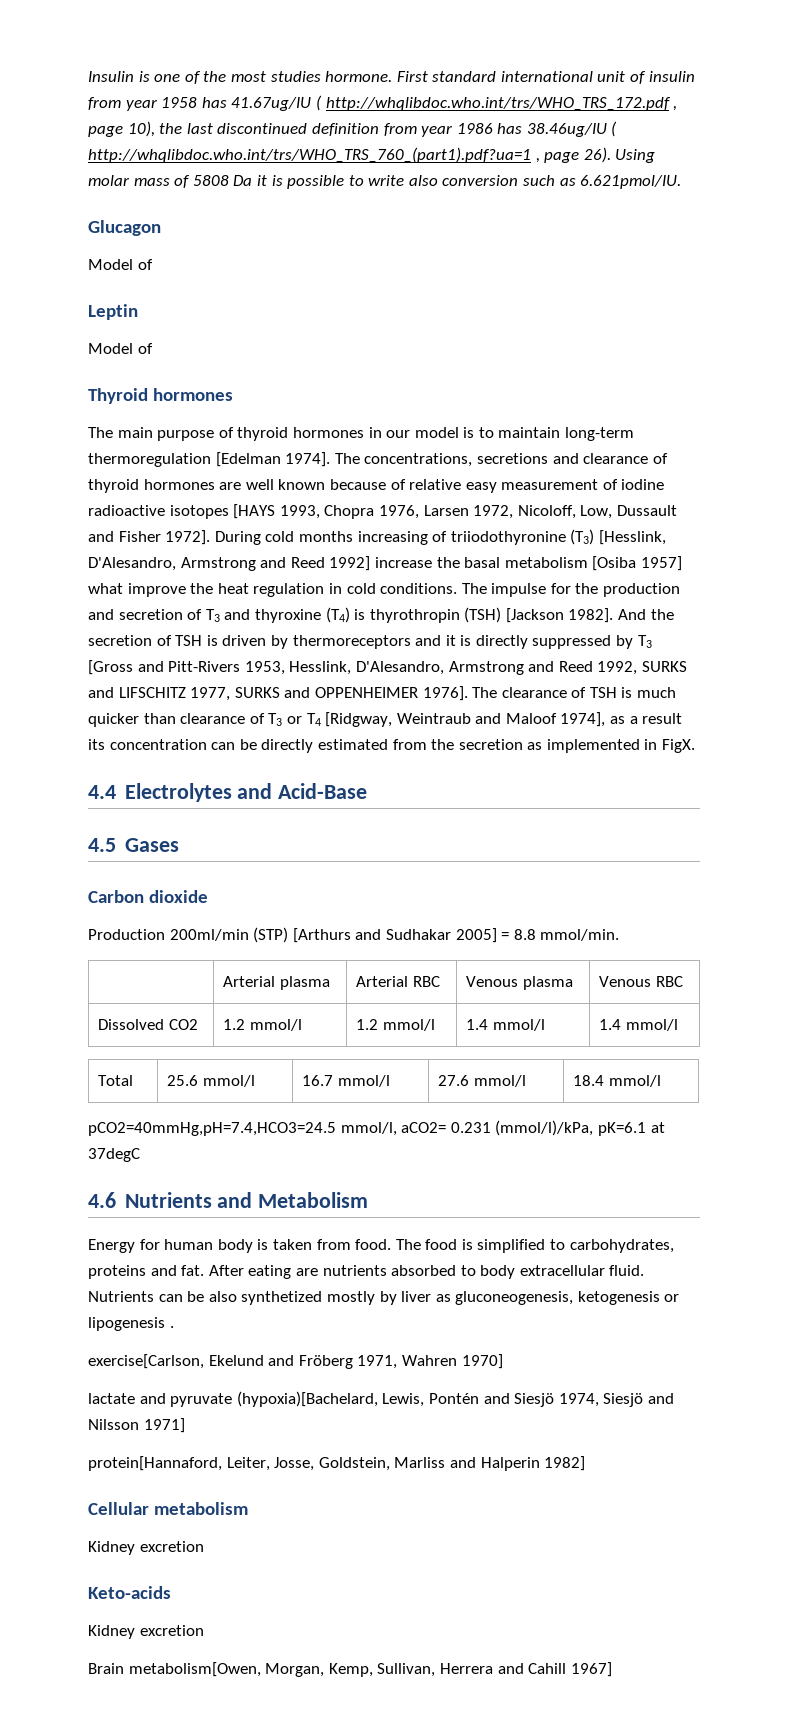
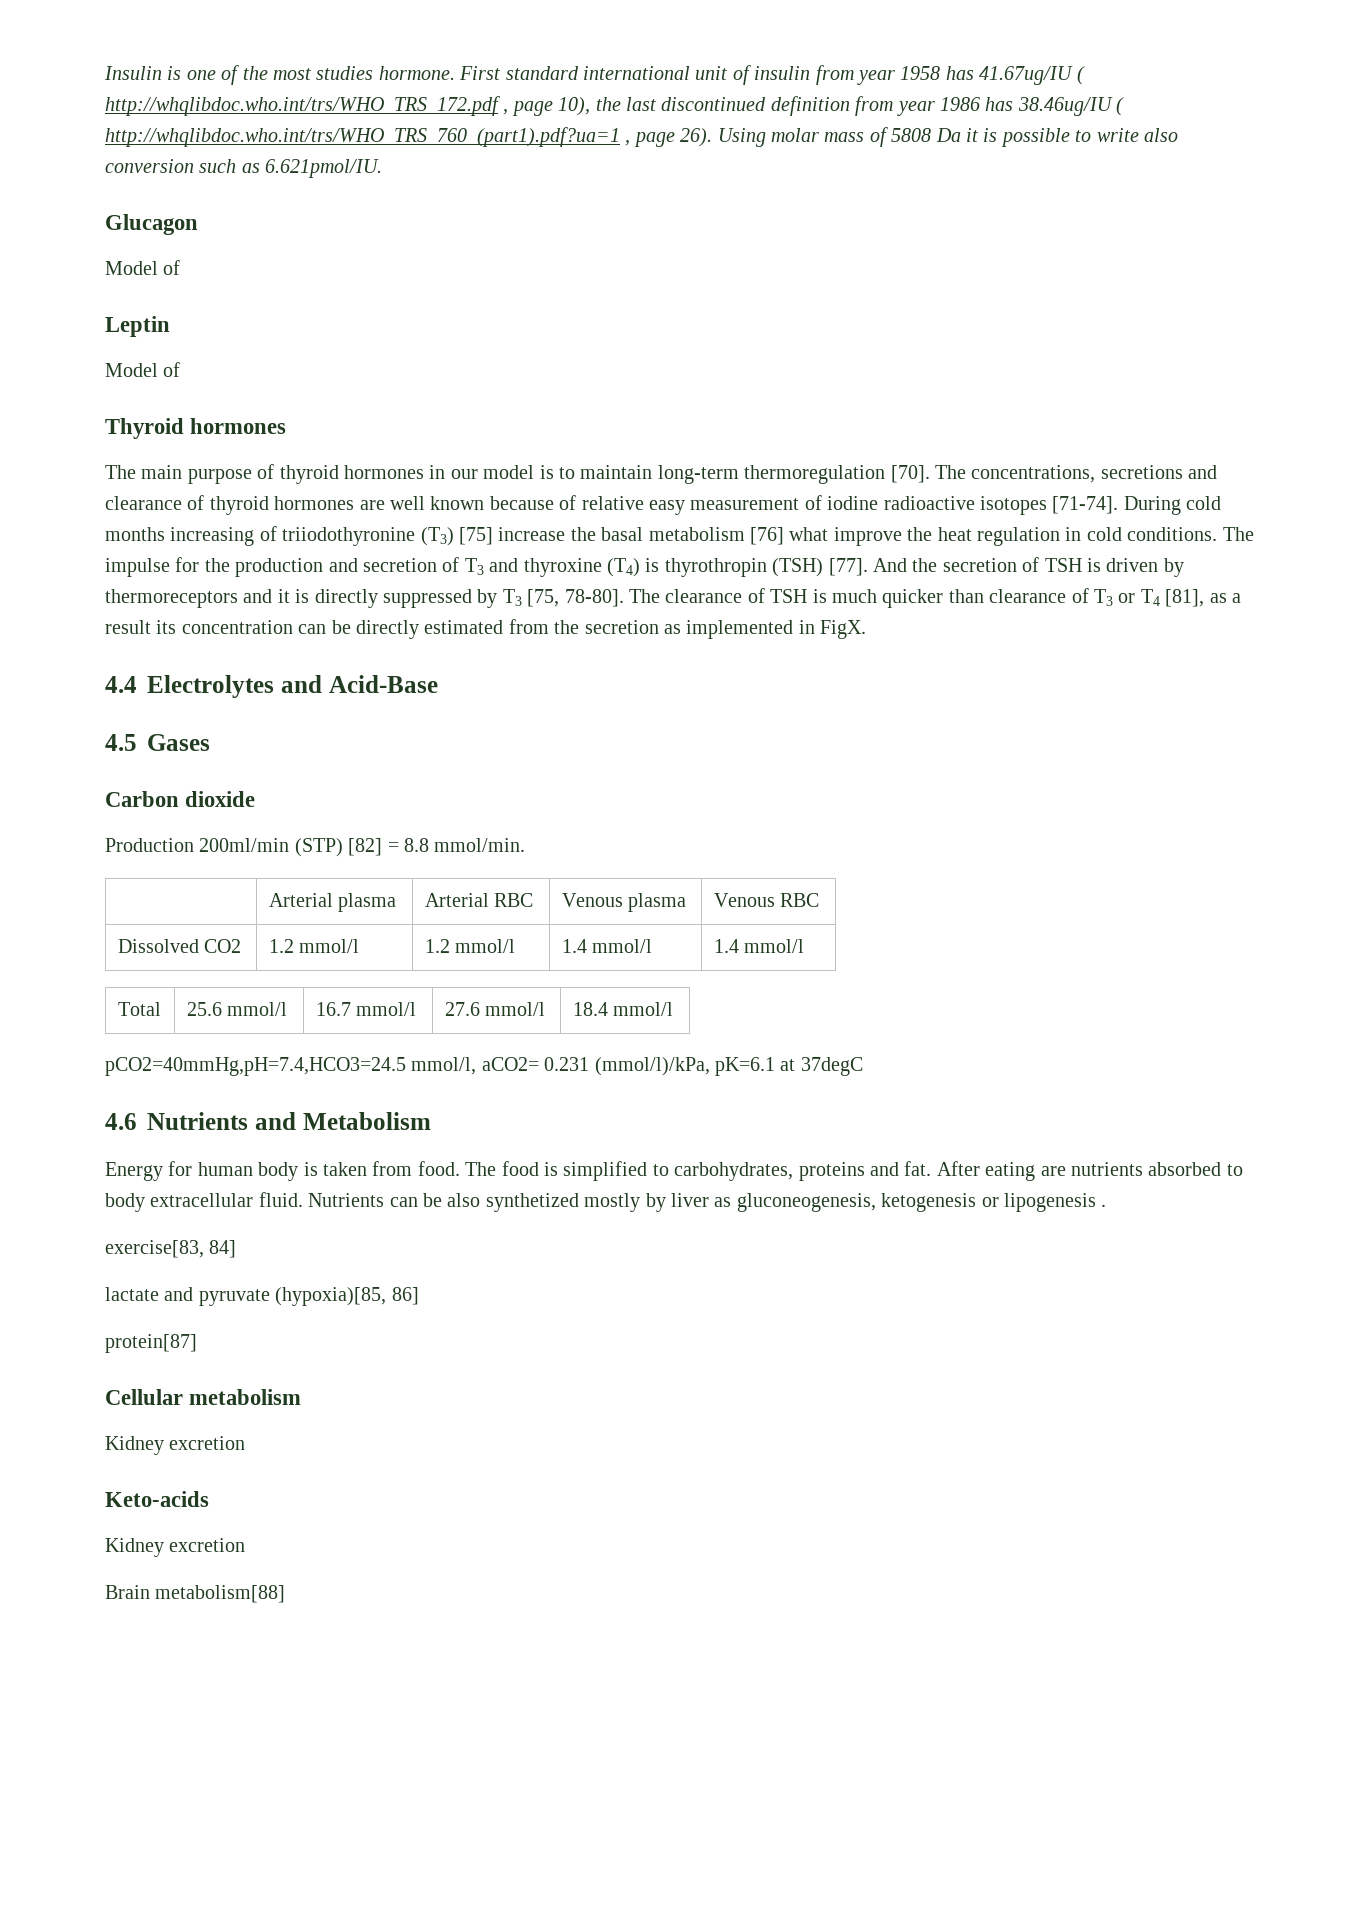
[215,452,331,467] [Edelman 1974]. -> [890,465,930,483] [70].
[233,504,677,519] [88,530,211,545] [HAYS 1993, Chopra 1976, Larsen 1972, Nicoloff, Low, Dussault and Fisher 1972]. -> [1052,496,1119,514] [71-74].
[598,530,666,545] [88,556,371,571] [Hesslink, D'Alesandro, Armstrong and Reed 1992] -> [459,527,493,545] [75]
[592,556,682,571] [Osiba 1957] -> [749,527,784,545] [76]
[505,608,614,623] [Jackson 1982]. -> [828,558,868,576] [77].
[88,660,687,675] [88,686,468,701] [Gross and Pitt-Rivers 1953, Hesslink, D'Alesandro, Armstrong and Reed 1992, SURKS and LIFSCHITZ 1977, SURKS and OPPENHEIMER 1976]. -> [527,589,624,607] [75, 78-80].
[325,712,606,727] [Ridgway, Weintraub and Maloof 1974], -> [1165,589,1205,607] [81],
[292,928,497,943] [Arthurs and Sudhakar 2005] -> [348,838,383,856] [82]
[88,1354,503,1369] [88,1391,674,1407] [88,1418,185,1433] [88,1456,586,1471] exercise[Carlson, Ekelund and Fröberg 1971, Wahren 1970] // lactate and pyruvate (hypoxia)[Bachelard, Lewis, Pontén and Siesjö 1974, Siesjö and Nilsson 1971] // protein[Hannaford, Leiter, Josse, Goldstein, Marliss and Halperin 1982] -> [105,1240,237,1258] [105,1287,419,1306] [105,1334,197,1353] exercise[83, 84] // lactate and pyruvate (hypoxia)[85, 86] // protein[87]
[128,1662,612,1677] metabolism[Owen, Morgan, Kemp, Sullivan, Herrera and Cahill 1967] -> [155,1585,286,1603] metabolism[88]

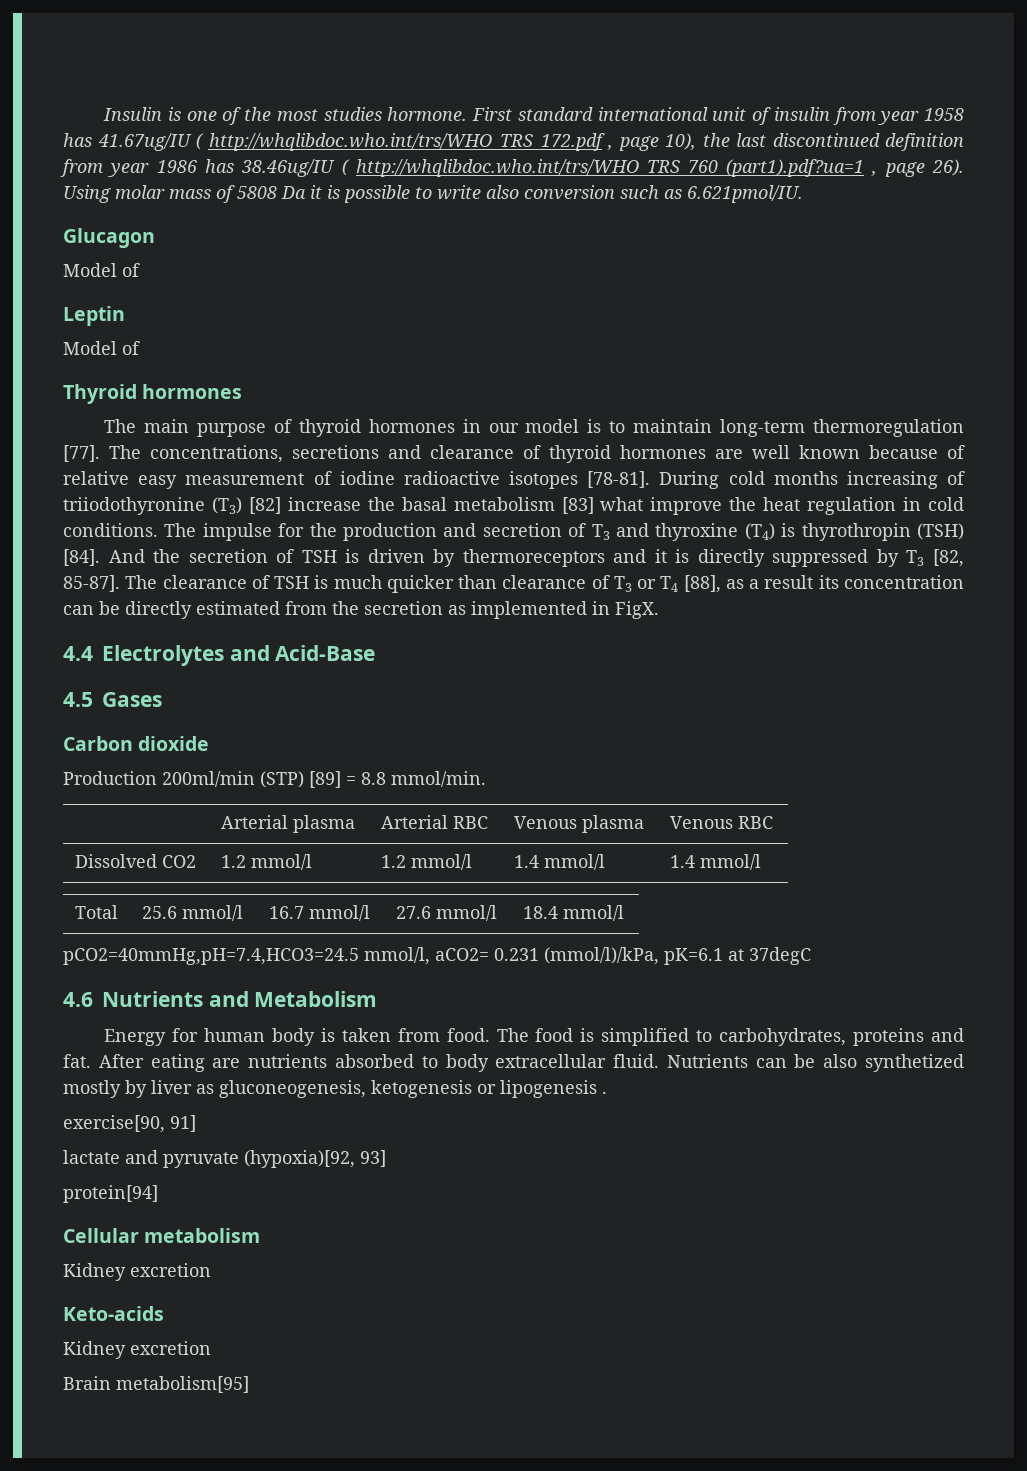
[890,465,930,483] [70]. -> [63,445,100,462] [77].
[1052,496,1119,514] [71-74]. -> [587,471,651,488] [78-81].
[459,527,493,545] [75] -> [248,497,281,514] [82]
[749,527,784,545] [76] -> [561,497,594,514] [83]
[828,558,868,576] [77]. -> [63,549,100,566] [84].
[527,589,624,607] [75, 78-80]. -> [932,549,964,567] [63,575,120,592] [82, 85-87].
[1165,589,1205,607] [81], -> [683,575,721,593] [88],
[348,838,383,856] [82] -> [309,771,341,788] [89]
[105,1240,237,1258] exercise[83, 84] -> [63,1115,196,1133] exercise[90, 91]
[275,1287,419,1306] [105,1334,197,1353] (hypoxia)[85, 86] // protein[87] -> [244,1150,386,1168] [63,1185,158,1203] (hypoxia)[92, 93] // protein[94]
[155,1585,286,1603] metabolism[88] -> [116,1376,249,1393] metabolism[95]

